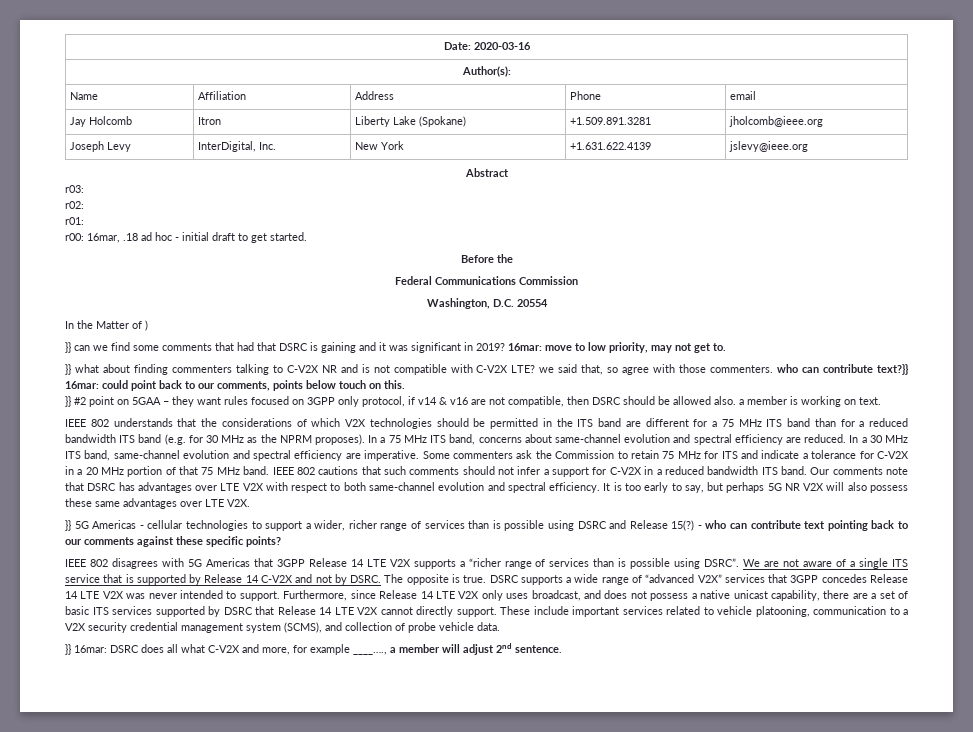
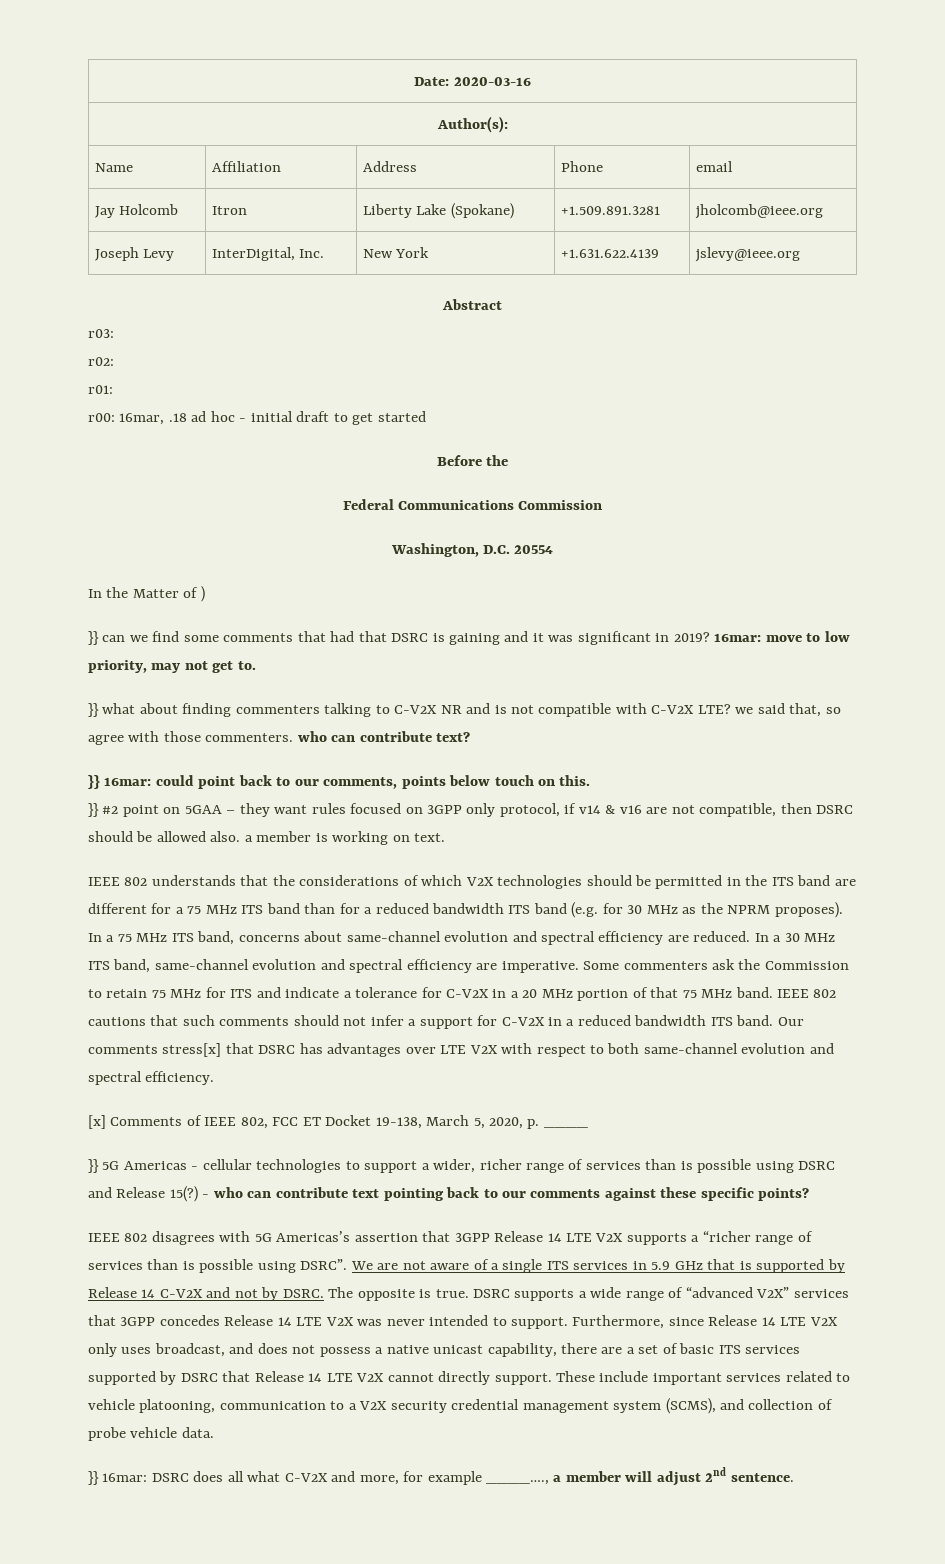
[270,232,307,241] started. -> [377,411,426,422] started
[877,364,909,375] text?}} -> [436,732,471,742] [88,775,100,789] text? // }}
[886,467,909,475] note -> [162,1043,222,1057] stress[x]
[603,482,908,493] [65,498,250,509] It is too early to say, but perhaps 5G NR V2X will also possess these same advantages over LTE V2X. -> [88,1115,588,1129] // [x] Comments of IEEE 802, FCC ET Docket 19-138, March 5, 2020, p. ____
[205,558,250,567] Americas -> [276,1231,418,1242] Americas’s assertion
[65,574,100,583] service -> [573,1261,703,1270] services in 5.9 GHz

